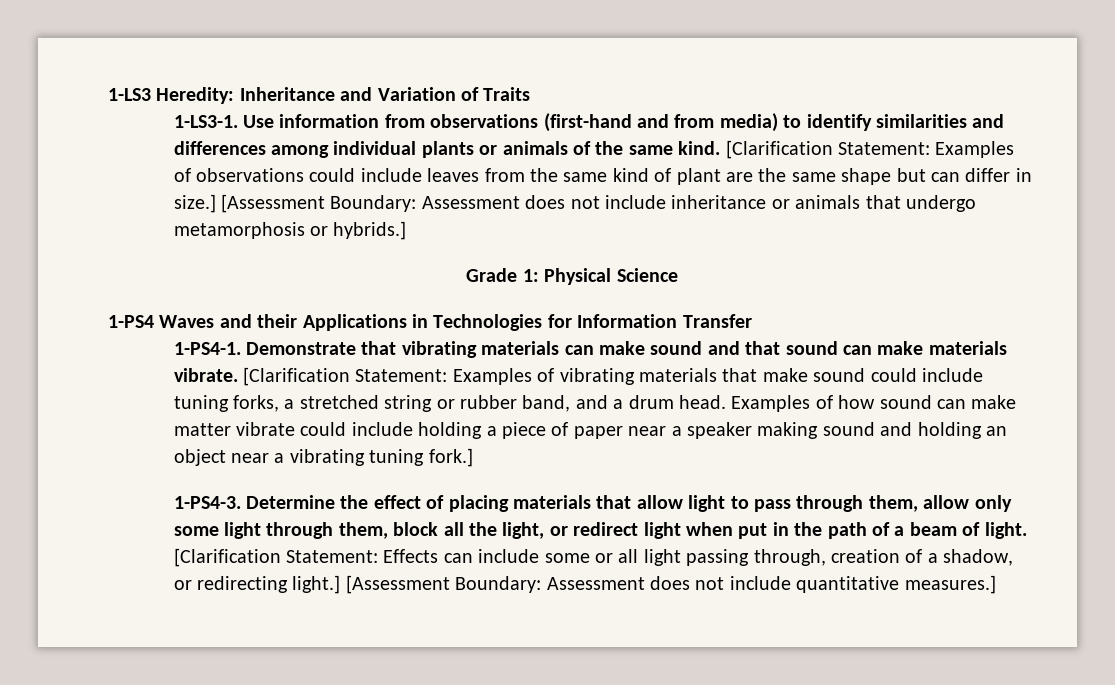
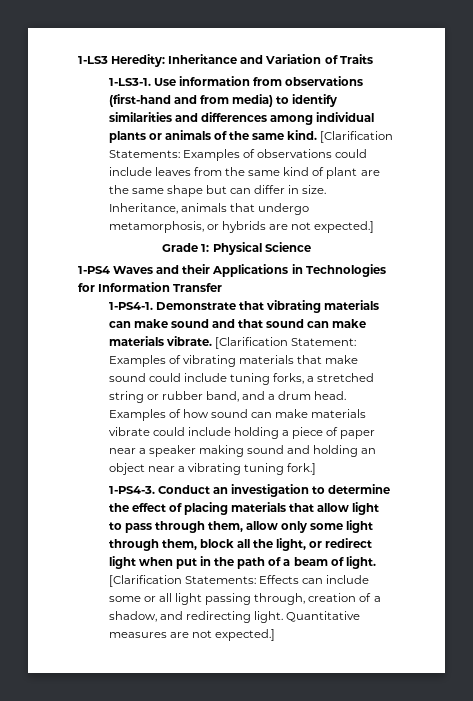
[838,142,931,155] Statement: -> [108,150,180,158] Statements:
[173,194,977,213] [173,221,407,240] size.] [Assessment Boundary: Assessment does not include inheritance or animals that undergo metamorphosis or hybrids.] -> [302,185,327,194] [108,203,310,215] [108,221,375,233] size. Inheritance, animals that undergo metamorphosis, or hybrids are not expected.]
[173,423,231,436] matter -> [311,409,367,418] materials
[246,495,336,509] Determine -> [157,484,391,497] Conduct an investigation to determine
[286,550,379,563] Statement: -> [184,576,256,584] Statements:
[173,575,996,594] or redirecting light.] [Assessment Boundary: Assessment does not include quantitative measures.] -> [159,611,361,623] [108,629,276,641] and redirecting light. Quantitative measures are not expected.]

